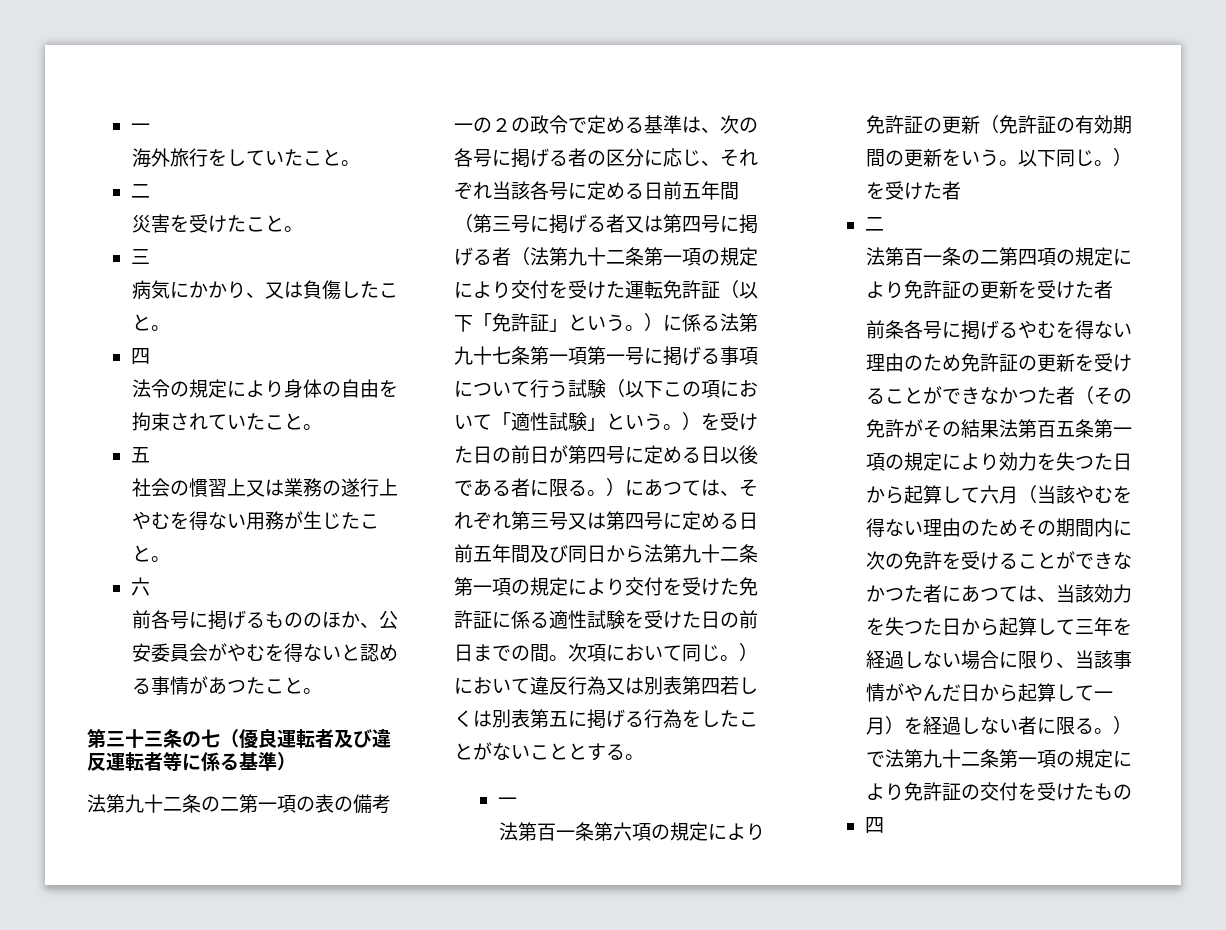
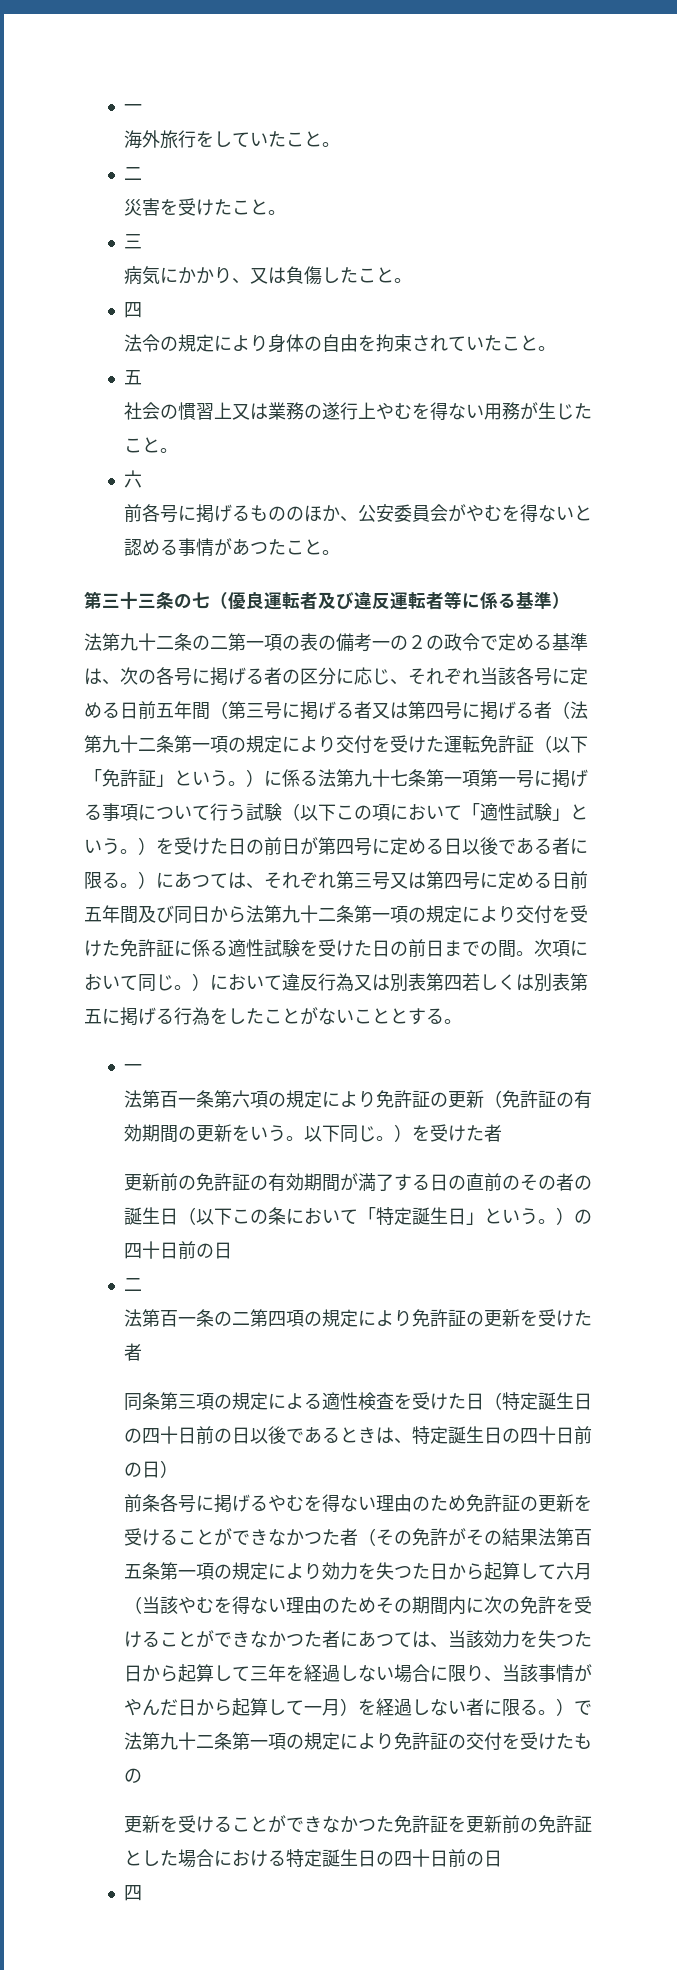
(962, 190) none -> [124,1173,593,1192] [124,1207,593,1225] [124,1241,233,1259] // 更新前の免許証の有効期間が満了する日の直前のその者の誕生日（以下この条において「特定誕生日」という。）の四十日前の日
(1114, 289) none -> [124,1392,593,1411] [124,1426,593,1444] [124,1460,179,1478] // 同条第三項の規定による適性検査を受けた日（特定誕生日の四十日前の日以後であるときは、特定誕生日の四十日前の日）
(1133, 792) none -> [124,1815,593,1833] [124,1849,503,1868] // 更新を受けることができなかつた免許証を更新前の免許証とした場合における特定誕生日の四十日前の日

